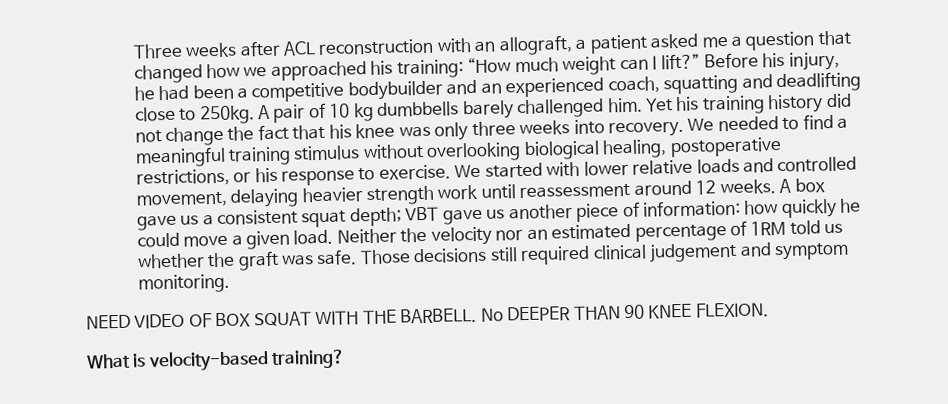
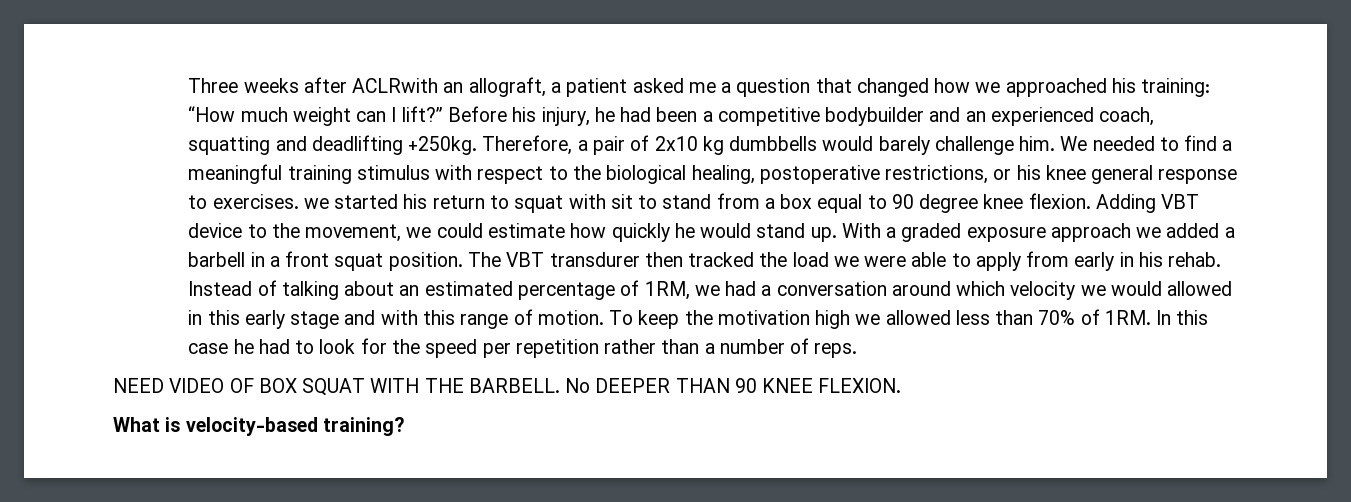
[282,38,472,56] ACL reconstruction with -> [352,78,439,93] ACLRwith
[134,104,270,125] close to 250kg. A -> [408,135,588,155] +250kg. Therefore, a
[329,103,351,118] 10 -> [654,136,698,151] 2x10
[462,93,852,120] [134,119,685,147] barely challenged him. Yet his training history did not change the fact that his knee was only three weeks into recovery. -> [822,136,1056,155] would barely challenge him.
[362,142,522,162] without overlooking -> [435,165,601,184] with respect to the
[280,156,858,186] [135,178,825,208] [136,198,862,231] [136,220,844,250] [136,242,850,271] [137,273,230,294] response to exercise. We started with lower relative loads and controlled movement, delaying heavier strength work until reassessment around 12 weeks. A box gave us a consistent squat depth; VBT gave us another piece of information: how quickly he could move a given load. Neither the velocity nor an estimated percentage of 1RM told us whether the graft was safe. Those decisions still required clinical judgement and symptom monitoring. -> [1045,165,1238,184] [188,193,1200,213] [188,223,1235,242] [188,251,1222,271] [188,280,1233,300] [188,309,1209,329] [188,338,858,358] knee general response to exercises. we started his return to squat with sit to stand from a box equal to 90 degree knee flexion. Adding VBT device to the movement, we could estimate how quickly he would stand up. With a graded exposure approach we added a barbell in a front squat position. The VBT transdurer then tracked the load we were able to apply from early in his rehab. Instead of talking about an estimated percentage of 1RM, we had a conversation around which velocity we would allowed in this early stage and with this range of motion. To keep the motivation high we allowed less than 70% of 1RM. In this case he had to look for the speed per repetition rather than a number of reps.

